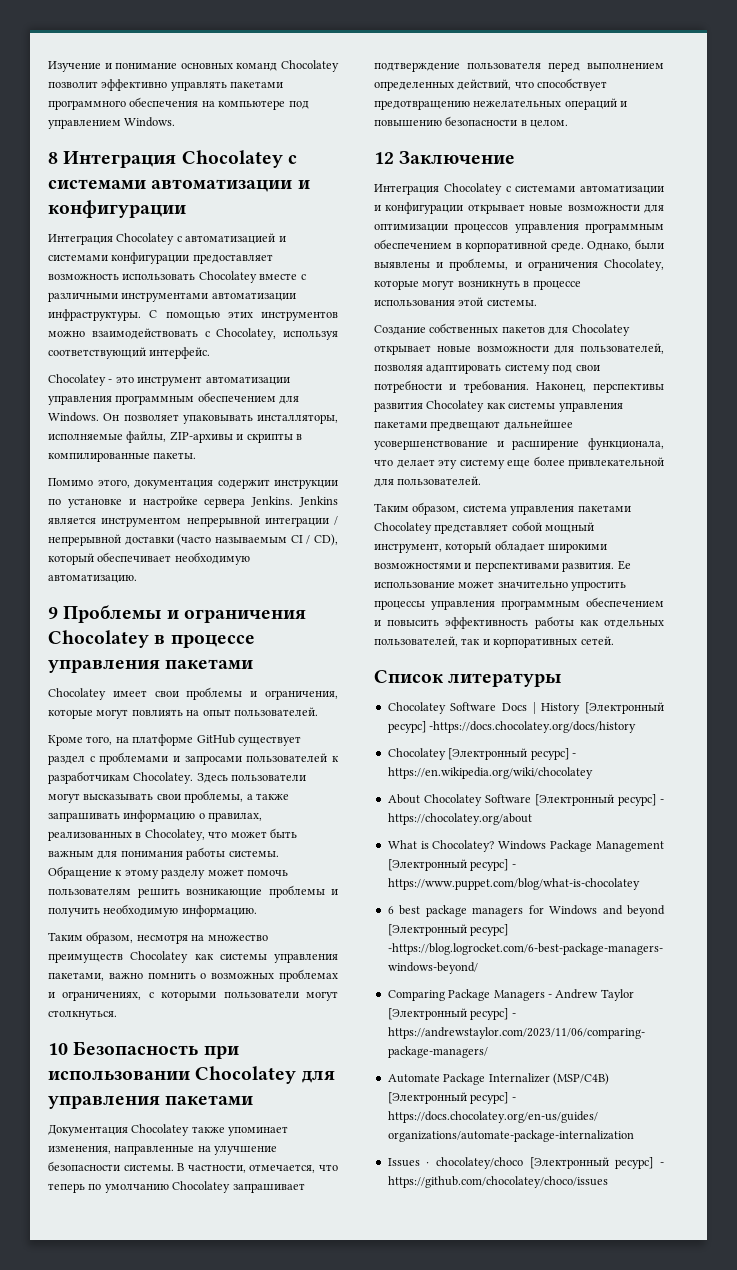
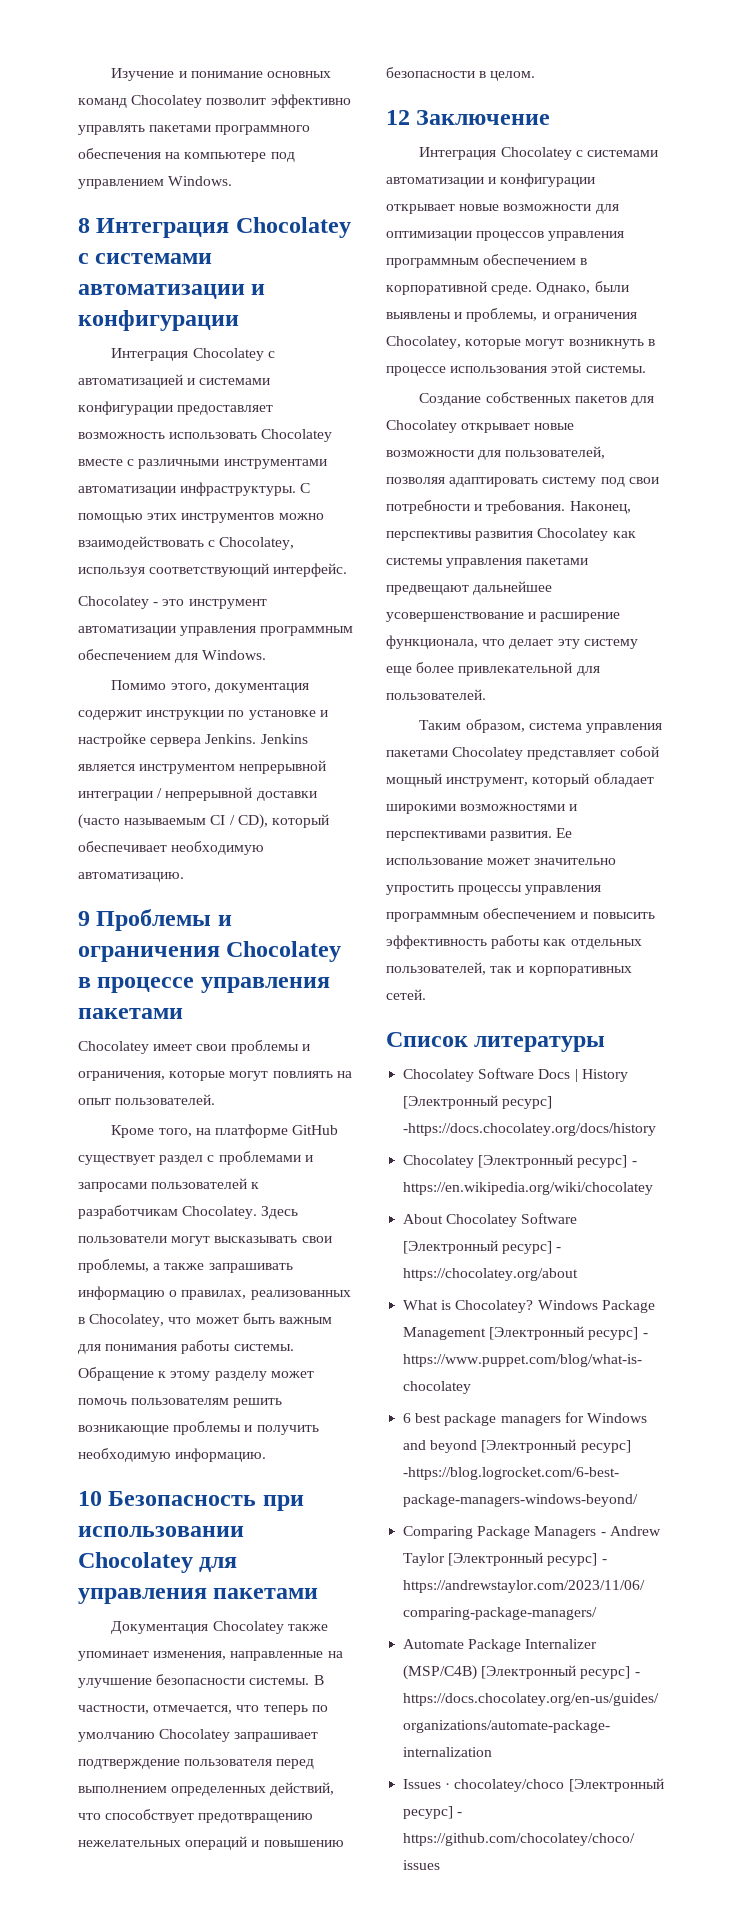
[103,413,338,424] [48,431,302,443] [48,452,197,462] Он позволяет упаковывать инсталляторы, исполняемые файлы, ZIP-архивы и скрипты в компилированные пакеты. -> (267, 655) none
[48,931,268,944] [48,951,338,963] [48,969,338,982] [48,991,338,1001] [48,1010,117,1020] // Таким образом, несмотря на множество преимуществ Chocolatey как системы управления пакетами, важно помнить о возможных проблемах и ограничениях, с которыми пользователи могут столкнуться. -> (267, 1455) none

